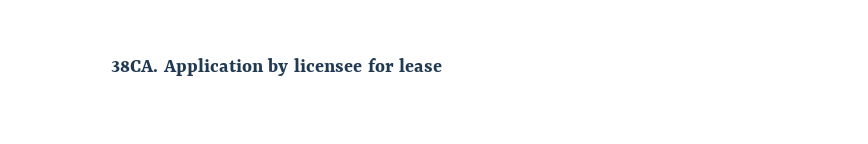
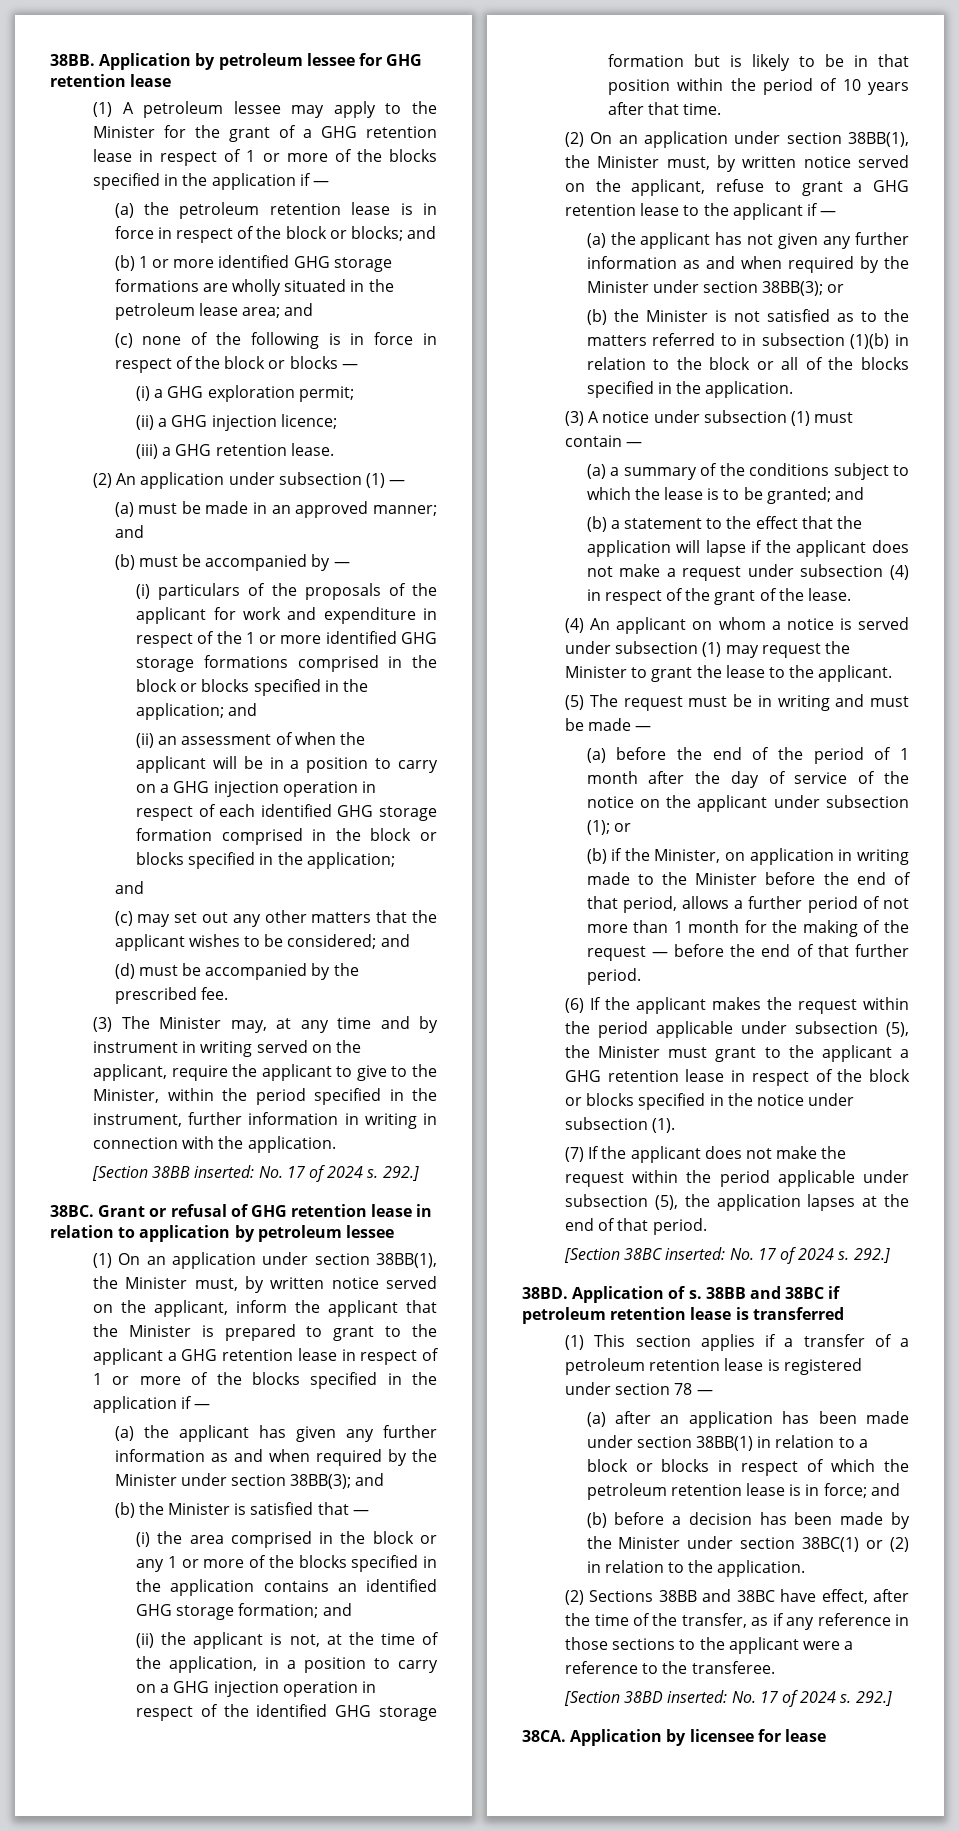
(111, 66) none -> [50,53,423,70] [50,74,172,87] [93,101,437,118] [93,125,438,142] [93,149,437,166] [93,173,329,190] [114,202,438,219] [114,226,437,243] [114,255,392,272] [114,279,394,296] [114,303,314,320] [114,332,437,349] [114,356,358,373] [136,385,354,402] [136,414,337,431] [136,443,334,459] [93,472,406,489] [114,501,437,518] [114,525,144,538] [114,554,350,571] [136,583,437,600] [136,607,437,624] [136,631,438,648] [136,655,437,672] [136,679,369,696] [136,703,258,720] [136,732,366,748] [136,756,438,773] [136,781,377,797] [136,804,437,821] [136,828,438,845] [136,852,395,869] [114,881,144,894] [114,910,437,927] [114,934,410,951] [114,963,359,980] [114,987,228,1004] [93,1016,438,1033] [93,1040,361,1057] [93,1064,437,1081] [93,1088,438,1105] [93,1112,437,1129] [93,1136,336,1153] [92,1165,419,1182] [50,1204,433,1217] [50,1225,394,1242] [93,1252,437,1269] [93,1276,437,1293] [93,1300,438,1317] [93,1324,437,1341] [93,1348,440,1365] [93,1372,437,1389] [93,1396,211,1413] [114,1425,437,1442] [114,1449,437,1466] [114,1473,385,1489] [114,1502,369,1518] [136,1531,438,1548] [136,1555,437,1572] [136,1579,437,1596] [136,1603,352,1620] [136,1632,439,1649] [136,1656,438,1673] [136,1681,377,1697] [136,1704,438,1721] [608,54,909,71] [608,78,909,95] [608,102,722,115] [565,131,909,148] [565,155,909,172] [565,179,909,196] [565,203,837,220] [586,232,909,249] [586,256,909,273] [586,280,845,296] [586,309,909,325] [586,333,909,349] [586,357,909,370] [586,381,794,398] [565,410,854,426] [565,435,643,447] [586,463,909,480] [586,487,864,504] [586,516,862,532] [586,540,909,557] [586,564,909,581] [586,588,851,605] [565,617,909,634] [565,641,850,658] [565,665,893,682] [565,694,909,711] [565,718,652,731] [586,747,909,764] [586,771,909,788] [586,795,909,812] [586,820,631,835] [586,848,909,865] [586,872,911,885] [586,896,909,913] [586,920,909,937] [586,944,909,961] [586,968,641,985] [565,997,909,1014] [565,1021,909,1038] [565,1045,909,1062] [565,1069,910,1086] [565,1093,855,1110] [565,1117,676,1133] [565,1146,847,1163] [565,1170,909,1187] [565,1194,909,1211] [565,1218,707,1235] [564,1247,890,1264] [522,1286,841,1303] [522,1307,844,1324] [565,1334,909,1351] [565,1358,862,1375] [565,1382,713,1395] [586,1411,909,1428] [586,1435,868,1451] [586,1459,909,1476] [586,1483,900,1500] [586,1512,910,1529] [586,1536,909,1552] [586,1560,806,1577] [565,1589,909,1605] [565,1613,909,1630] [565,1637,854,1654] [565,1661,775,1674] [564,1690,892,1707] 38BB. Application by petroleum lessee for GHG retention lease // (1) A petroleum lessee may apply to the Minister for the grant of a GHG retention lease in respect of 1 or more of the blocks specified in the application if — // (a) the petroleum retention lease is in force in respect of the block or blocks; and // (b) 1 or more identified GHG storage formations are wholly situated in the petroleum lease area; and // (c) none of the following is in force in respect of the block or blocks — // (i) a GHG exploration permit; // (ii) a GHG injection licence; // (iii) a GHG retention lease. // (2) An application under subsection (1) — // (a) must be made in an approved manner; and // (b) must be accompanied by — // (i) particulars of the proposals of the applicant for work and expenditure in respect of the 1 or more identified GHG storage formations comprised in the block or blocks specified in the application; and // (ii) an assessment of when the applicant will be in a position to carry on a GHG injection operation in respect of each identified GHG storage formation comprised in the block or blocks specified in the application; // and // (c) may set out any other matters that the applicant wishes to be considered; and // (d) must be accompanied by the prescribed fee. // (3) The Minister may, at any time and by instrument in writing served on the applicant, require the applicant to give to the Minister, within the period specified in the instrument, further information in writing in connection with the application. // [Section 38BB inserted: No. 17 of 2024 s. 292.] // 38BC. Grant or refusal of GHG retention lease in relation to application by petroleum lessee // (1) On an application under section 38BB(1), the Minister must, by written notice served on the applicant, inform the applicant that the Minister is prepared to grant to the applicant a GHG retention lease in respect of 1 or more of the blocks specified in the application if — // (a) the applicant has given any further information as and when required by the Minister under section 38BB(3); and // (b) the Minister is satisfied that — // (i) the area comprised in the block or any 1 or more of the blocks specified in the application contains an identified GHG storage formation; and // (ii) the applicant is not, at the time of the application, in a position to carry on a GHG injection operation in respect of the identified GHG storage formation but is likely to be in that position within the period of 10 years after that time. // (2) On an application under section 38BB(1), the Minister must, by written notice served on the applicant, refuse to grant a GHG retention lease to the applicant if — // (a) the applicant has not given any further information as and when required by the Minister under section 38BB(3); or // (b) the Minister is not satisfied as to the matters referred to in subsection (1)(b) in relation to the block or all of the blocks specified in the application. // (3) A notice under subsection (1) must contain — // (a) a summary of the conditions subject to which the lease is to be granted; and // (b) a statement to the effect that the application will lapse if the applicant does not make a request under subsection (4) in respect of the grant of the lease. // (4) An applicant on whom a notice is served under subsection (1) may request the Minister to grant the lease to the applicant. // (5) The request must be in writing and must be made — // (a) before the end of the period of 1 month after the day of service of the notice on the applicant under subsection (1); or // (b) if the Minister, on application in writing made to the Minister before the end of that period, allows a further period of not more than 1 month for the making of the request — before the end of that further period. // (6) If the applicant makes the request within the period applicable under subsection (5), the Minister must grant to the applicant a GHG retention lease in respect of the block or blocks specified in the notice under subsection (1). // (7) If the applicant does not make the request within the period applicable under subsection (5), the application lapses at the end of that period. // [Section 38BC inserted: No. 17 of 2024 s. 292.] // 38BD. Application of s. 38BB and 38BC if petroleum retention lease is transferred // (1) This section applies if a transfer of a petroleum retention lease is registered under section 78 — // (a) after an application has been made under section 38BB(1) in relation to a block or blocks in respect of which the petroleum retention lease is in force; and // (b) before a decision has been made by the Minister under section 38BC(1) or (2) in relation to the application. // (2) Sections 38BB and 38BC have effect, after the time of the transfer, as if any reference in those sections to the applicant were a reference to the transferee. // [Section 38BD inserted: No. 17 of 2024 s. 292.] //

